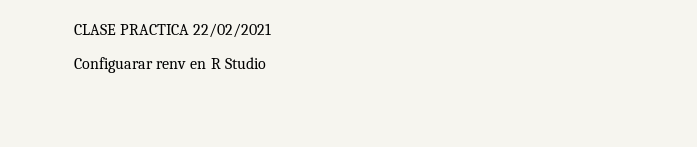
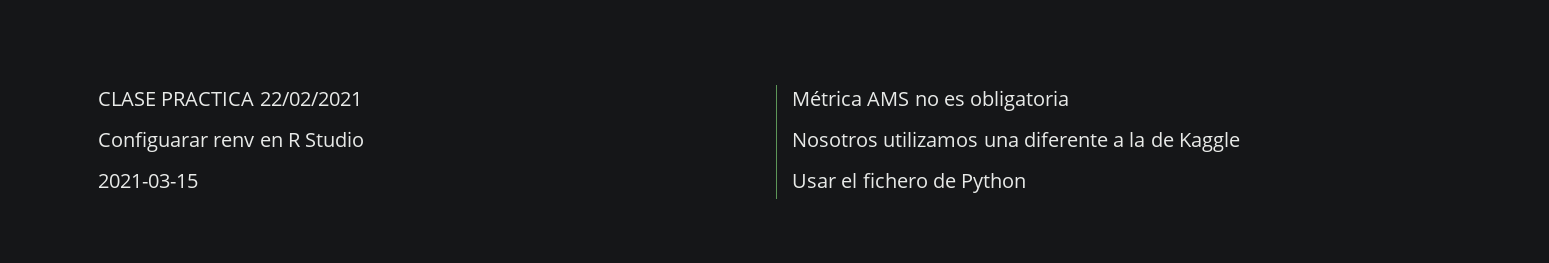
(266, 63) none -> [98,174,198,188] [792,90,1070,111] [792,131,1240,152] [792,172,1027,193] // 2021-03-15 // Métrica AMS no es obligatoria // Nosotros utilizamos una diferente a la de Kaggle // Usar el fichero de Python

